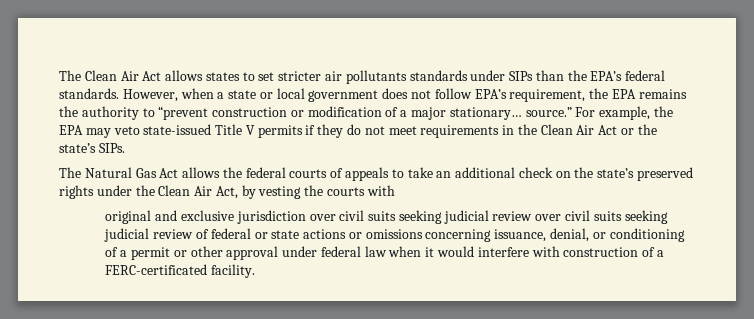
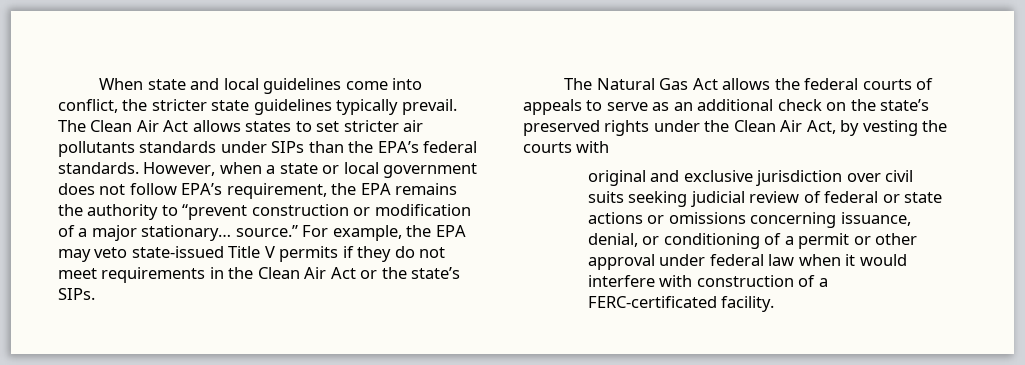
(59, 75) none -> [99,78,423,94] [58,99,457,115] When state and local guidelines come into conflict, the stricter state guidelines typically prevail.
[407,167,433,178] take -> [606,102,670,111] serve as
[535,210,668,224] [104,228,194,242] over civil suits seeking judicial review -> (800, 197) none

